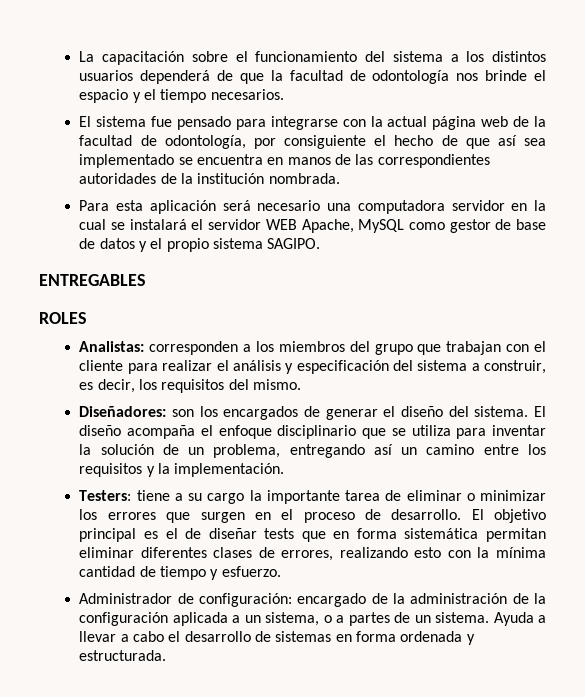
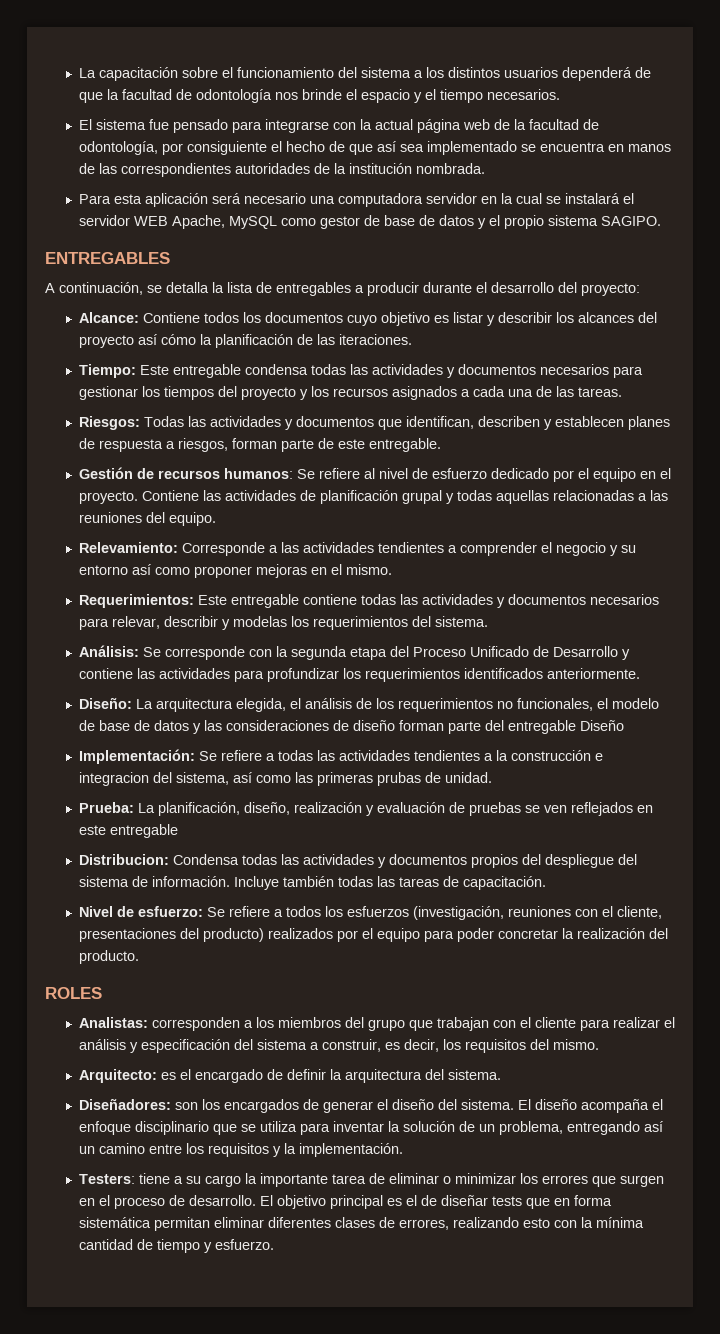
(146, 280) none -> [45,282,640,296] [78,312,657,326] [78,334,412,348] [78,364,643,378] [78,386,622,400] [78,416,670,430] [78,438,441,452] [78,467,671,482] [78,490,668,504] [78,512,216,526] [78,542,636,556] [78,564,392,578] [78,594,659,608] [78,616,488,630] [78,645,630,660] [78,668,640,682] [78,697,659,712] [78,720,624,734] [78,749,603,764] [78,772,492,786] [78,802,653,816] [78,824,178,838] [78,854,637,868] [78,876,546,890] [78,906,662,920] [78,928,668,942] [78,950,139,964] // A continuación, se detalla la lista de entregables a producir durante el desarrollo del proyecto: // Alcance: Contiene todos los documentos cuyo objetivo es listar y describir los alcances del proyecto así cómo la planificación de las iteraciones. // Tiempo: Este entregable condensa todas las actividades y documentos necesarios para gestionar los tiempos del proyecto y los recursos asignados a cada una de las tareas. // Riesgos: Todas las actividades y documentos que identifican, describen y establecen planes de respuesta a riesgos, forman parte de este entregable. // Gestión de recursos humanos: Se refiere al nivel de esfuerzo dedicado por el equipo en el proyecto. Contiene las actividades de planificación grupal y todas aquellas relacionadas a las reuniones del equipo. // Relevamiento: Corresponde a las actividades tendientes a comprender el negocio y su entorno así como proponer mejoras en el mismo. // Requerimientos: Este entregable contiene todas las actividades y documentos necesarios para relevar, describir y modelas los requerimientos del sistema. // Análisis: Se corresponde con la segunda etapa del Proceso Unificado de Desarrollo y contiene las actividades para profundizar los requerimientos identificados anteriormente. // Diseño: La arquitectura elegida, el análisis de los requerimientos no funcionales, el modelo de base de datos y las consideraciones de diseño forman parte del entregable Diseño // Implementación: Se refiere a todas las actividades tendientes a la construcción e integracion del sistema, así como las primeras prubas de unidad. // Prueba: La planificación, diseño, realización y evaluación de pruebas se ven reflejados en este entregable // Distribucion: Condensa todas las actividades y documentos propios del despliegue del sistema de información. Incluye también todas las tareas de capacitación. // Nivel de esfuerzo: Se refiere a todos los esfuerzos (investigación, reuniones con el cliente, presentaciones del producto) realizados por el equipo para poder concretar la realización del producto.
(302, 384) none -> [78,1069,501,1083] // Arquitecto: es el encargado de definir la arquitectura del sistema.
[79,593,547,607] [79,612,547,626] [79,631,475,645] [79,650,167,661] // Administrador de configuración: encargado de la administración de la configuración aplicada a un sistema, o a partes de un sistema. Ayuda a llevar a cabo el desarrollo de sistemas en forma ordenada y estructurada. -> (274, 1244) none

